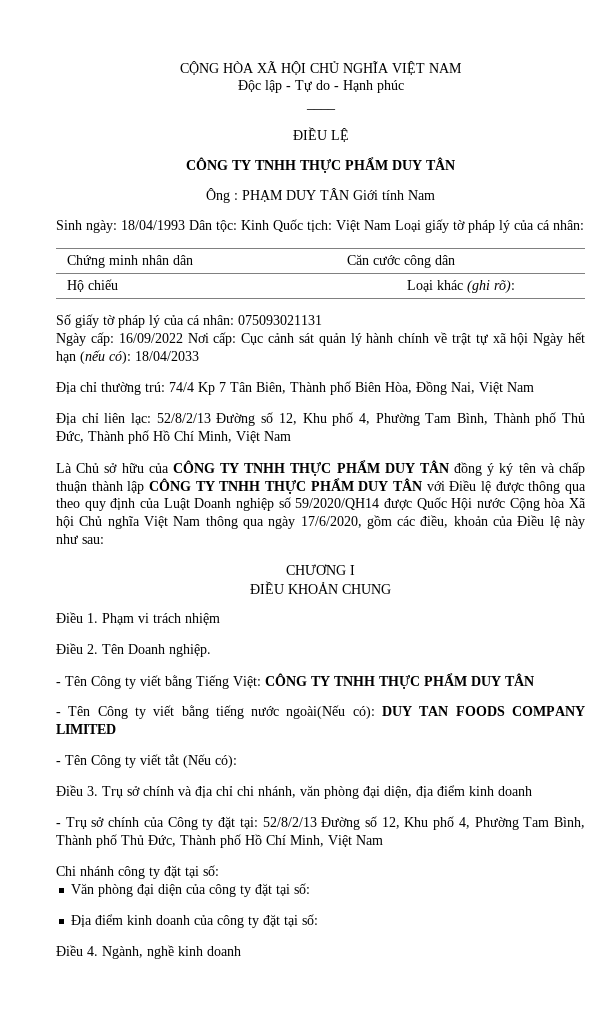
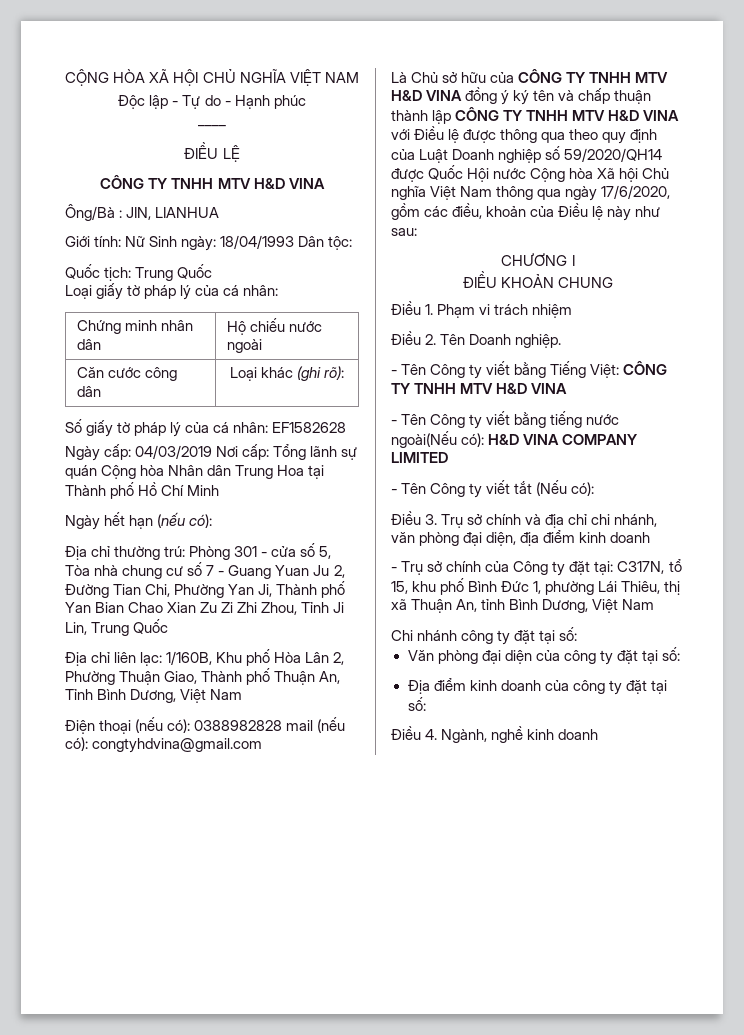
[300,157,455,173] [206,188,435,203] THỰC PHẨM DUY TÂN // Ông : PHẠM DUY TÂN Giới tính Nam // -> [217,178,325,189] [65,204,220,221] [65,236,146,247] MTV H&D VINA // Ông/Bà : JIN, LIANHUA // Giới tính: Nữ
[241,220,269,230] Kinh -> (353, 243) //
[336,220,391,232] Việt Nam -> [135,264,213,281] Trung Quốc //
(193, 260) none -> [226,318,322,335] [226,339,262,353] Hộ chiếu nước ngoài //
[66,279,118,292] // Hộ chiếu -> (101, 391) none
[238,315,322,325] 075093021131 -> [272,422,347,433] EF1582628
[118,333,183,343] 16/09/2022 -> [135,445,213,459] 04/03/2019
[241,332,529,346] Cục cảnh sát quản lý hành chính về trật tự xã hội -> [273,444,358,460] [65,465,325,479] [65,482,220,499] Tổng lãnh sự quán Cộng hòa Nhân dân Trung Hoa tại Thành phố Hồ Chí Minh //
[135,351,199,361] 18/04/2033 -> (213, 521) none
[169,381,534,395] [56,412,585,426] [56,430,291,444] 74/4 Kp 7 Tân Biên, Thành phố Biên Hòa, Đồng Nai, Việt Nam // Địa chỉ liên lạc: 52/8/2/13 Đường số 12, Khu phố 4, Phường Tam Bình, Thành phố Thủ Đức, Thành phố Hồ Chí Minh, Việt Nam -> [189,543,332,560] [65,562,345,579] [65,581,346,598] [65,602,345,615] [65,619,169,636] [65,649,345,666] [65,668,341,685] [65,689,243,703] [65,717,346,734] [65,737,263,753] Phòng 301 - cửa số 5, Tòa nhà chung cư số 7 - Guang Yuan Ju 2, Đường Tian Chi, Phường Yan Ji, Thành phố Yan Bian Chao Xian Zu Zi Zhi Zhou, Tỉnh Ji Lin, Trung Quốc // Địa chỉ liên lạc: 1/160B, Khu phố Hòa Lân 2, Phường Thuận Giao, Thành phố Thuận An, Tỉnh Bình Dương, Việt Nam // Điện thoại (nếu có): 0388982828 mail (nếu có): congtyhdvina@gmail.com
[290,460,449,476] THỰC PHẨM DUY TÂN -> [635,72,669,83] [391,90,463,101] MTV H&D VINA
[265,478,422,494] THỰC PHẨM DUY TÂN -> [572,110,680,121] MTV H&D VINA
[379,673,534,689] THỰC PHẨM DUY TÂN -> [460,383,568,394] MTV H&D VINA
[382,706,505,716] DUY TAN FOODS -> [488,434,560,445] H&D VINA
[262,816,585,830] [56,834,324,848] 52/8/2/13 Đường số 12, Khu phố 4, Phường Tam Bình, Thành phố Thủ Đức, Thành phố Hồ Chí Minh, -> [617,559,682,574] [391,578,681,595] [391,599,589,613] C317N, tổ 15, khu phố Bình Đức 1, phường Lái Thiêu, thị xã Thuận An, tỉnh Bình Dương,

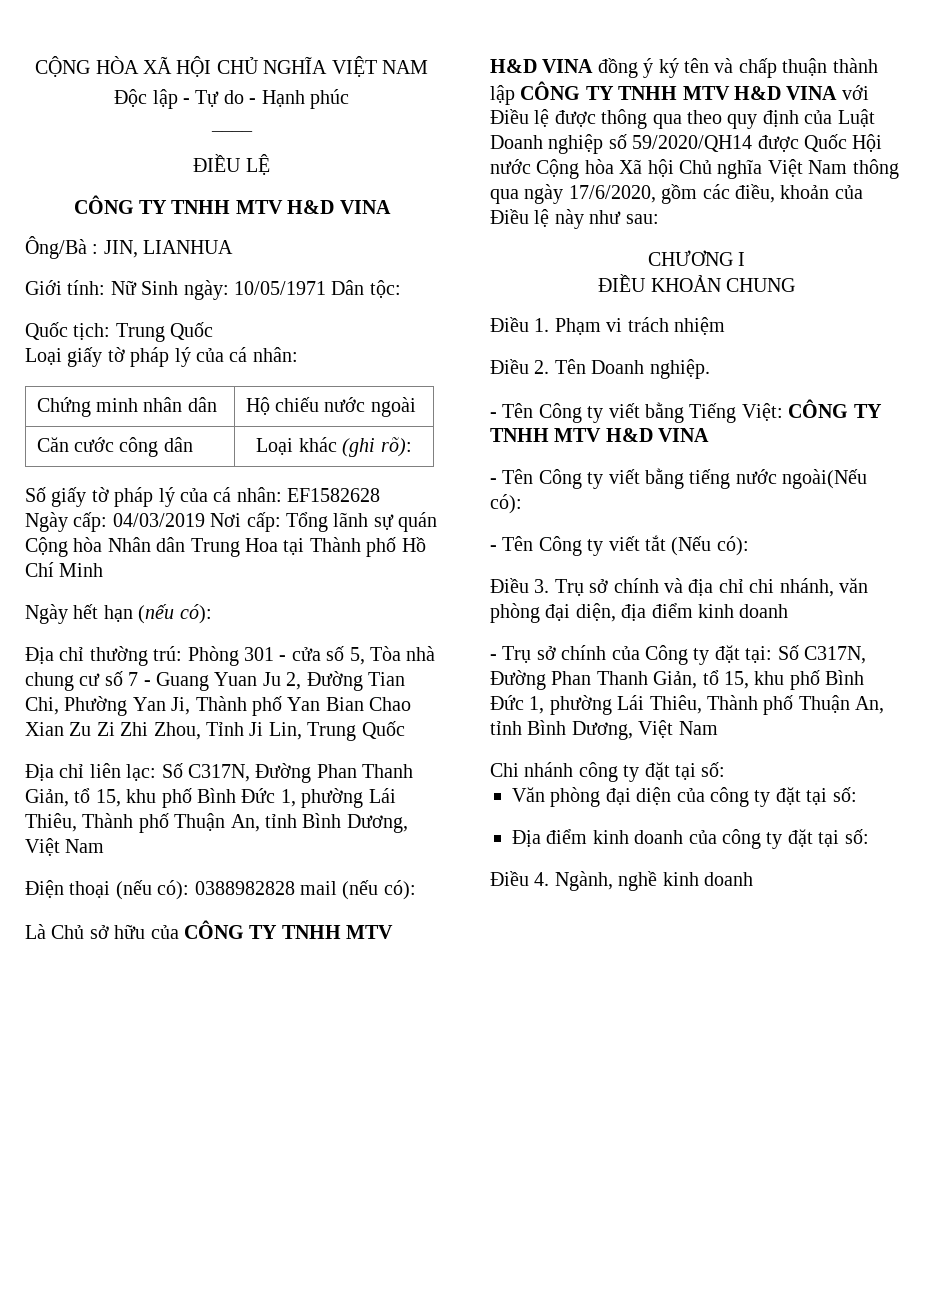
[220,235,295,249] 18/04/1993 -> [234,281,326,295] 10/05/1971
[166,649,345,666] [65,668,341,685] [65,689,93,700] 1/160B, Khu phố Hòa Lân 2, Phường Thuận Giao, Thành phố Thuận An, Tỉnh -> [161,763,414,783] [25,788,396,808] [25,813,297,833] Số C317N, Đường Phan Thanh Giản, tổ 15, khu phố Bình Đức 1, phường Lái Thiêu, Thành phố Thuận An, tỉnh
[92,738,263,753] congtyhdvina@gmail.com -> (416, 890) none
[488,434,639,445] [391,452,448,463] H&D VINA COMPANY LIMITED -> (522, 504) none
[617,561,665,574] C317N, -> [777,645,866,664] [490,670,698,690] Số C317N, Đường Phan Thanh Giản,
[664,581,681,595] [391,599,407,610] thị xã -> [707,695,794,715] Thành phố

